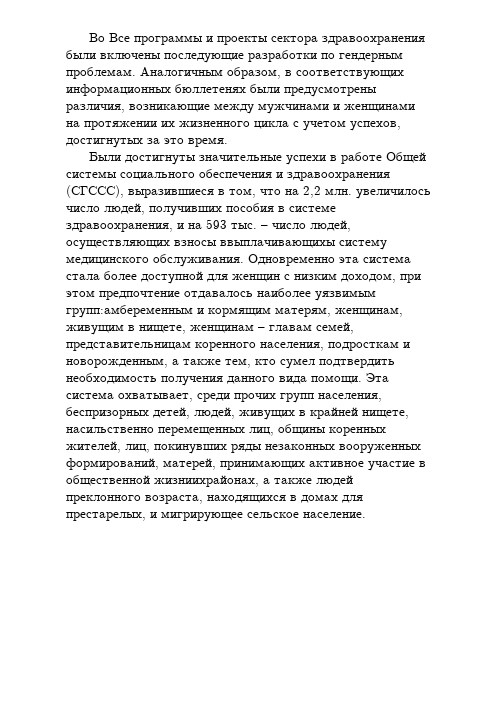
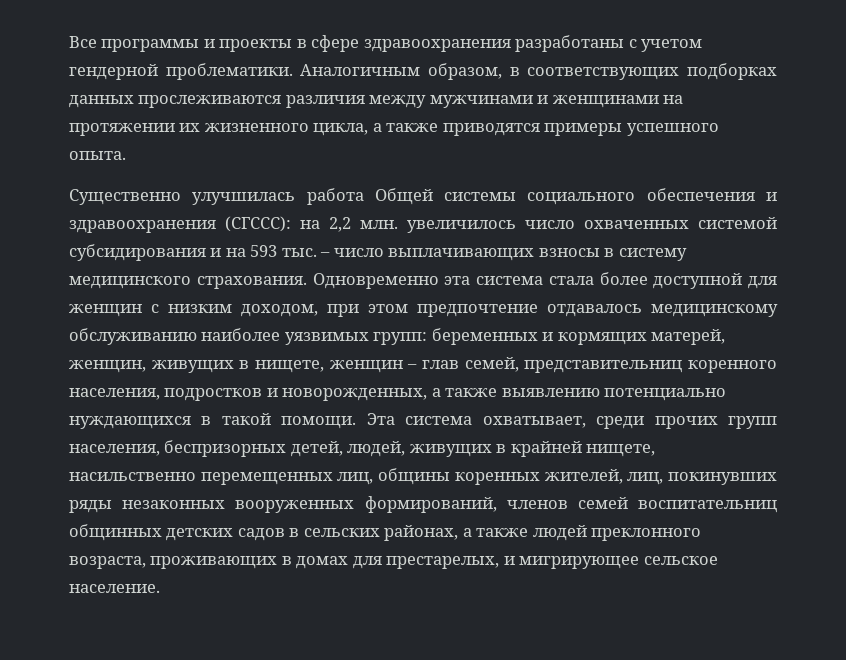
[89,33,106,42] Во -> (69, 42) none
[271,36,426,45] [66,50,403,63] [66,67,404,80] [66,84,377,97] [66,104,210,113] сектора здравоохранения были включены последующие разработки по гендерным проблемам. Аналогичным образом, в соответствующих информационных бюллетенях были предусмотрены различия, возникающие -> [296,35,703,52] [69,63,777,80] [69,95,365,108] в сфере здравоохранения разработаны с учетом гендерной проблематики. Аналогичным образом, в соответствующих подборках данных прослеживаются различия
[254,120,401,131] [66,137,228,148] [89,152,383,165] цикла с учетом успехов, достигнутых за это время. // Были достигнуты значительные успехи в работе -> [313,123,719,136] [69,151,126,160] [69,188,364,205] цикла, а также приводятся примеры успешного опыта. // Существенно улучшилась работа
[66,185,281,198] (СГССС), выразившиеся в том, что -> [225,216,291,232] (СГССС):
[104,203,336,216] [66,223,173,232] людей, получивших пособия в системе здравоохранения, -> [584,217,777,229] [69,244,206,261] охваченных системой субсидирования
[310,220,351,232] [66,240,336,250] людей, осуществляющих взносы ввыплачивающихы -> [388,248,615,261] выплачивающих взносы в
[153,254,244,267] обслуживания. -> [196,276,307,289] страхования.
[257,288,376,301] [66,305,403,318] [66,322,354,335] [66,341,410,351] [66,358,395,369] [66,373,307,386] наиболее уязвимым групп:амбеременным и кормящим матерям, женщинам, живущим в нищете, женщинам – главам семей, представительницам коренного населения, подросткам и новорожденным, а также тем, кто сумел подтвердить необходимость получения данного вида -> [651,304,778,317] [69,328,726,345] [69,357,777,373] [69,388,727,401] [69,413,271,429] медицинскому обслуживанию наиболее уязвимых групп: беременных и кормящих матерей, женщин, живущих в нищете, женщин – глав семей, представительниц коренного населения, подростков и новорожденных, а также выявлению потенциально нуждающихся в такой
[163,458,426,471] [66,475,259,487] матерей, принимающих активное участие в общественной жизниихрайонах, -> [506,497,777,513] [69,524,459,541] членов семей воспитательниц общинных детских садов в сельских районах,
[207,495,286,503] находящихся -> [150,556,278,569] проживающих

